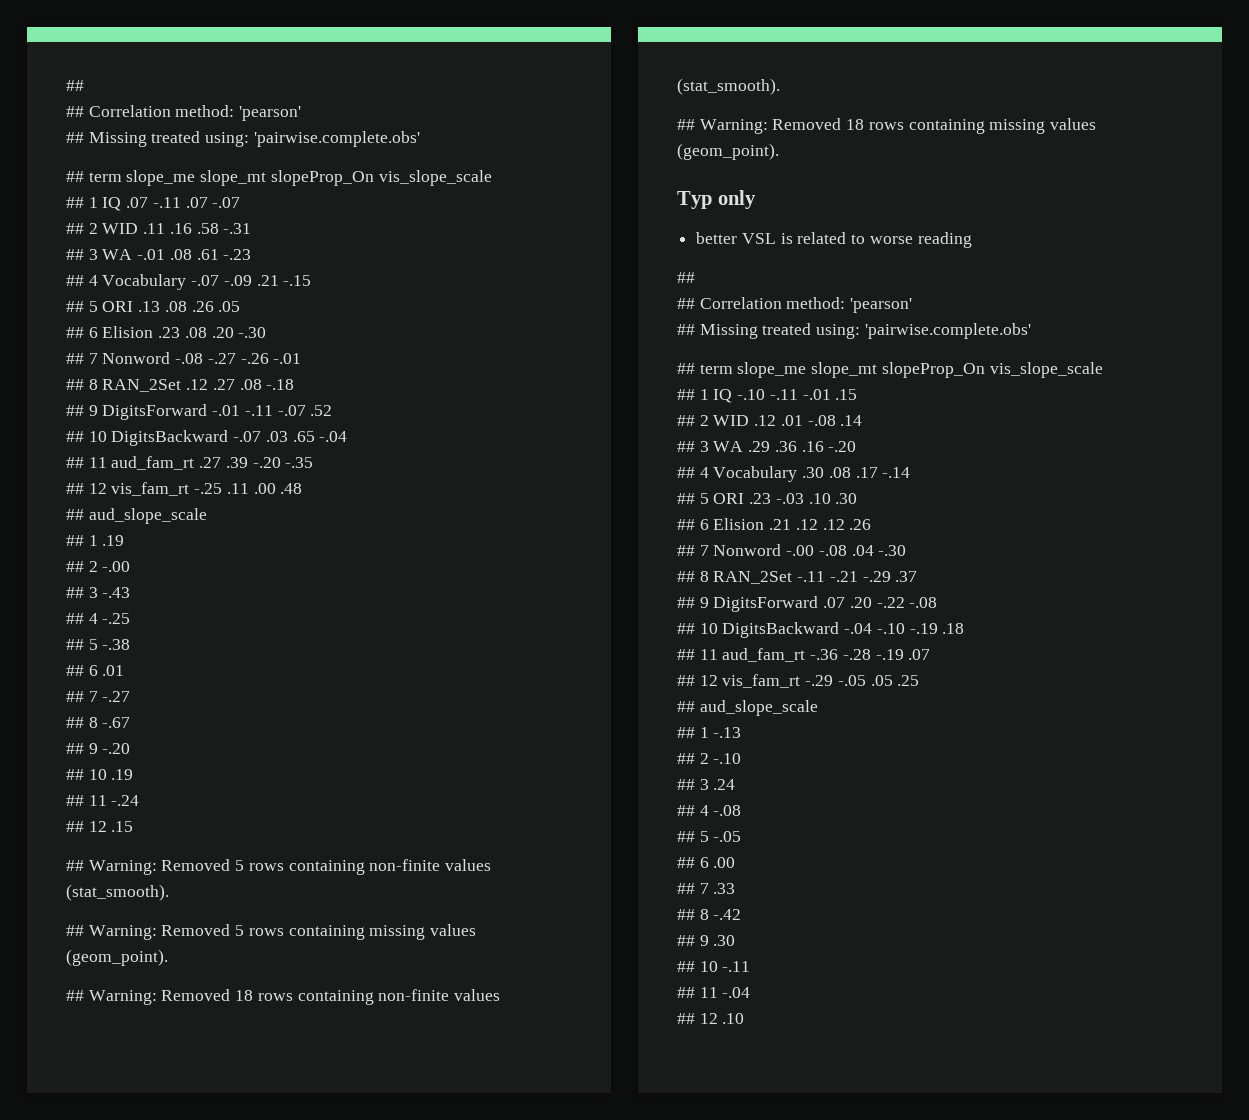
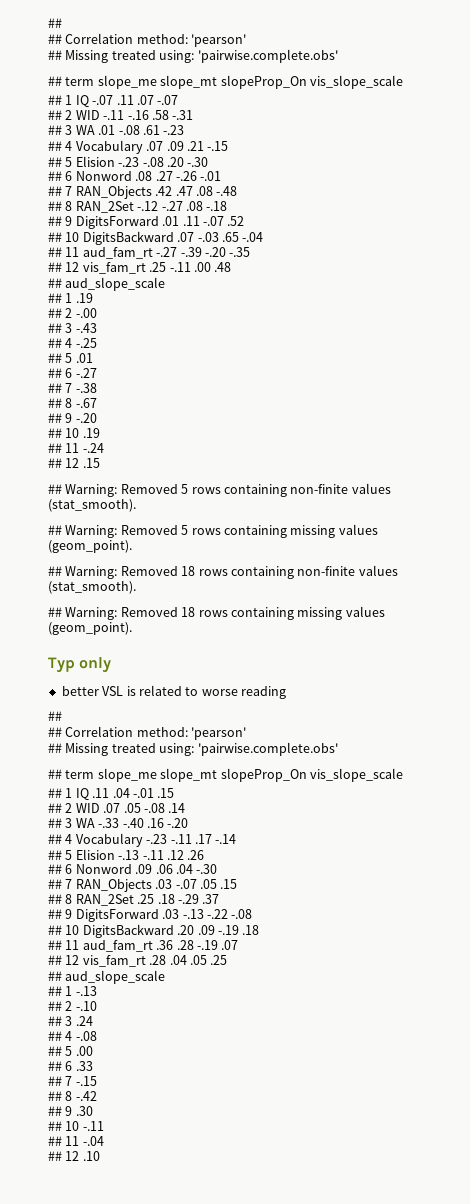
[126,197,181,208] .07 -.11 -> [92,95,134,105] -.07 .11
[143,223,192,234] .11 .16 -> [103,110,149,120] -.11 -.16
[137,249,192,260] -.01 .08 -> [98,125,140,135] .01 -.08
[191,275,252,286] -.07 -.09 -> [146,141,184,151] .07 .09
[102,301,241,312] [66,326,267,338] [66,352,302,364] [66,379,235,392] ORI .13 .08 .26 .05 // ## 6 Elision .23 .08 .20 -.30 // ## 7 Nonword -.08 -.27 -.26 -.01 // ## 8 RAN_2Set .12 .27 -> [75,156,209,167] [48,171,222,181] [48,186,238,199] [48,201,183,213] Elision -.23 -.08 .20 -.30 // ## 6 Nonword .08 .27 -.26 -.01 // ## 7 RAN_Objects .42 .47 .08 -.48 // ## 8 RAN_2Set -.12 -.27
[212,405,273,416] -.01 -.11 -> [162,216,200,226] .01 .11
[233,431,288,442] -.07 .03 -> [177,232,219,242] .07 -.03
[199,457,248,468] .27 .39 -> [156,247,202,257] -.27 -.39
[194,483,249,494] -.25 .11 -> [149,262,191,272] .25 -.11
[102,639,131,650] [66,665,125,676] [66,691,131,702] -.38 // ## 6 .01 // ## 7 -.27 -> [75,353,93,363] [48,368,97,378] [48,383,97,393] .01 // ## 6 -.27 // ## 7 -.38
[737,389,798,400] -.10 -.11 -> [92,788,130,798] .11 .04
[754,415,803,426] .12 .01 -> [103,803,141,813] .07 .05
[748,441,797,452] .29 .36 -> [98,818,144,828] -.33 -.40
[802,467,851,478] .30 .08 -> [146,834,192,844] -.23 -.11
[713,493,858,504] [677,518,872,530] [677,544,907,556] [677,571,858,584] ORI .23 -.03 .10 .30 // ## 6 Elision .21 .12 .12 .26 // ## 7 Nonword -.00 -.08 .04 -.30 // ## 8 RAN_2Set -.11 -.21 -> [75,849,205,860] [48,864,218,874] [48,879,238,892] [48,894,175,906] Elision -.13 -.11 .12 .26 // ## 6 Nonword .09 .06 .04 -.30 // ## 7 RAN_Objects .03 -.07 .05 .15 // ## 8 RAN_2Set .25 .18
[823,597,872,608] .07 .20 -> [162,909,204,919] .03 -.13
[844,623,905,634] -.04 -.10 -> [177,925,215,935] .20 .09
[810,649,871,660] -.36 -.28 -> [156,940,194,950] .36 .28
[805,675,866,686] -.29 -.05 -> [149,955,187,965] .28 .04
[713,831,742,842] [677,857,736,868] [677,883,736,894] -.05 // ## 6 .00 // ## 7 .33 -> [75,1046,93,1056] [48,1061,93,1071] [48,1076,97,1086] .00 // ## 6 .33 // ## 7 -.15

